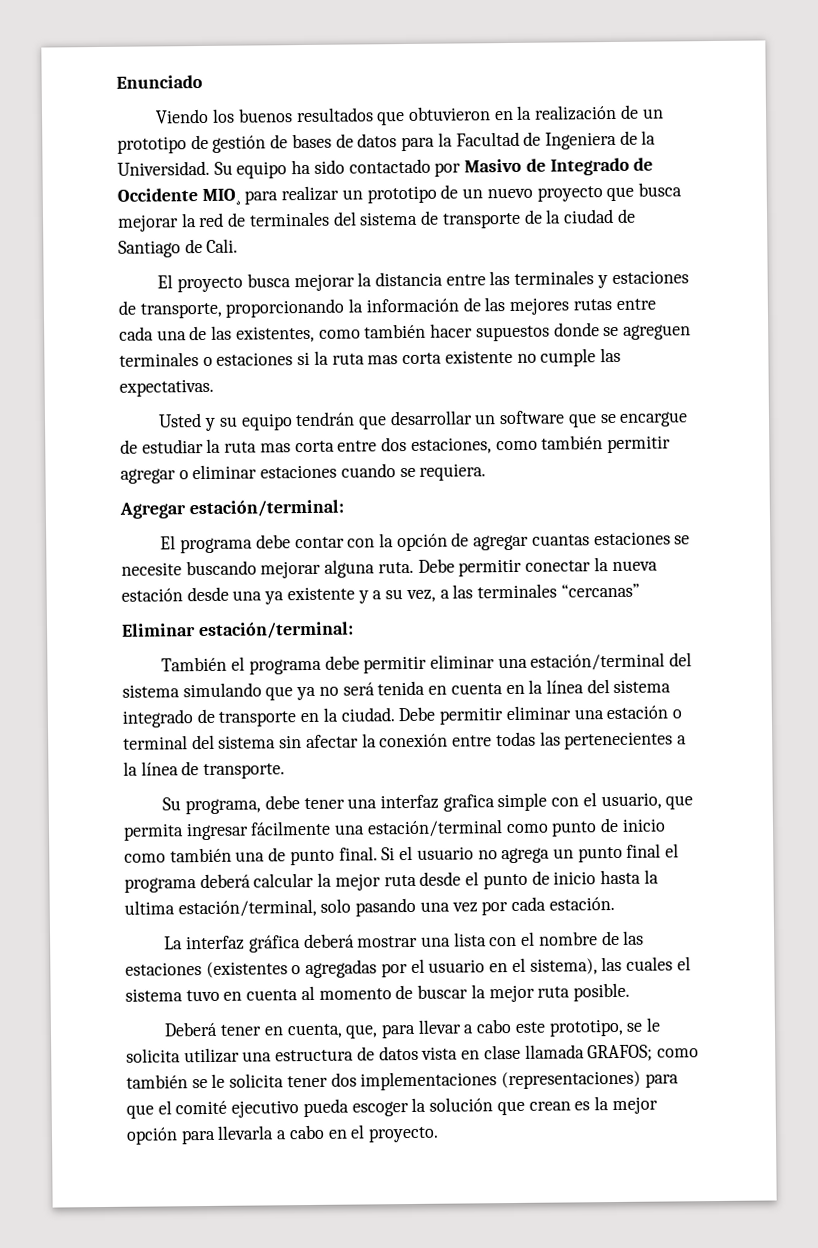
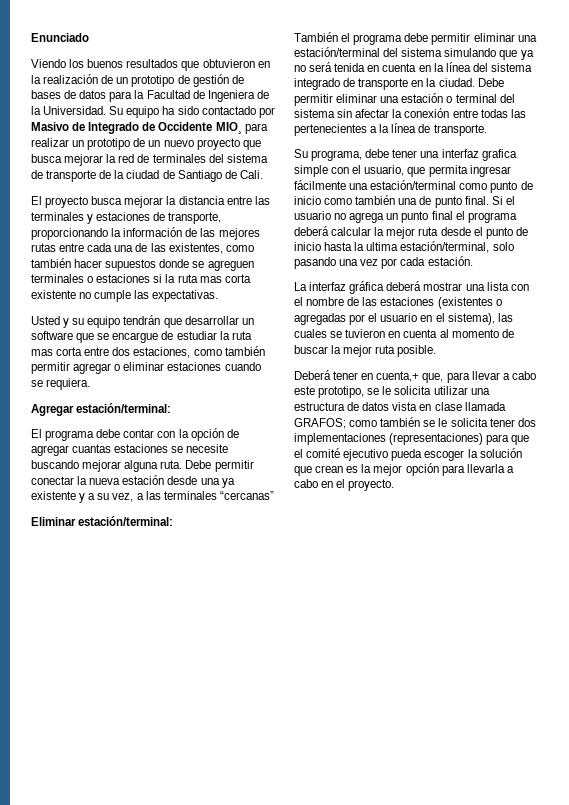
[676,956,691,971] [125,988,220,1002] el sistema tuvo -> [330,329,386,338] se tuvieron
[286,1023,343,1039] cuenta, -> [376,371,420,382] cuenta,+

